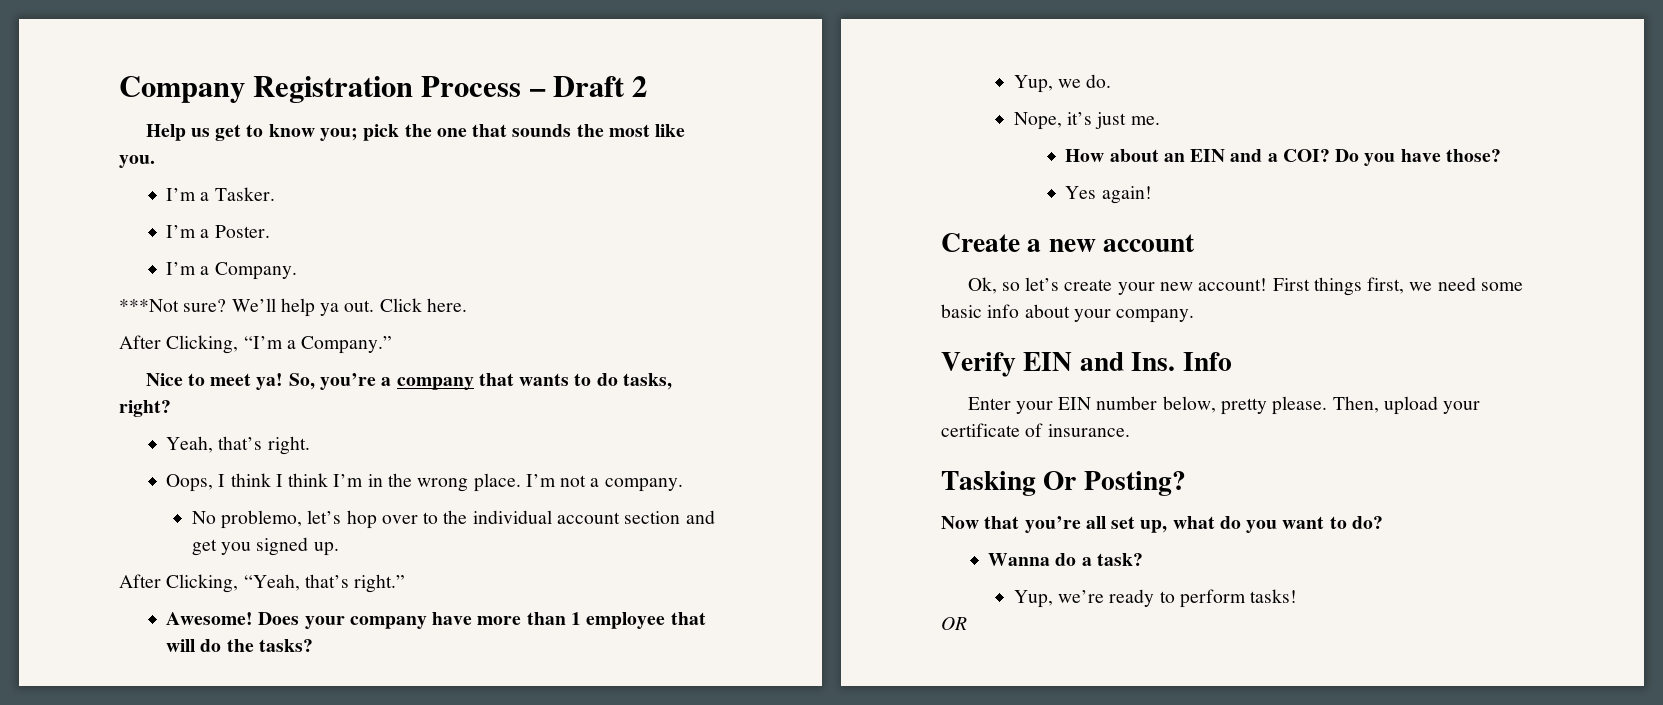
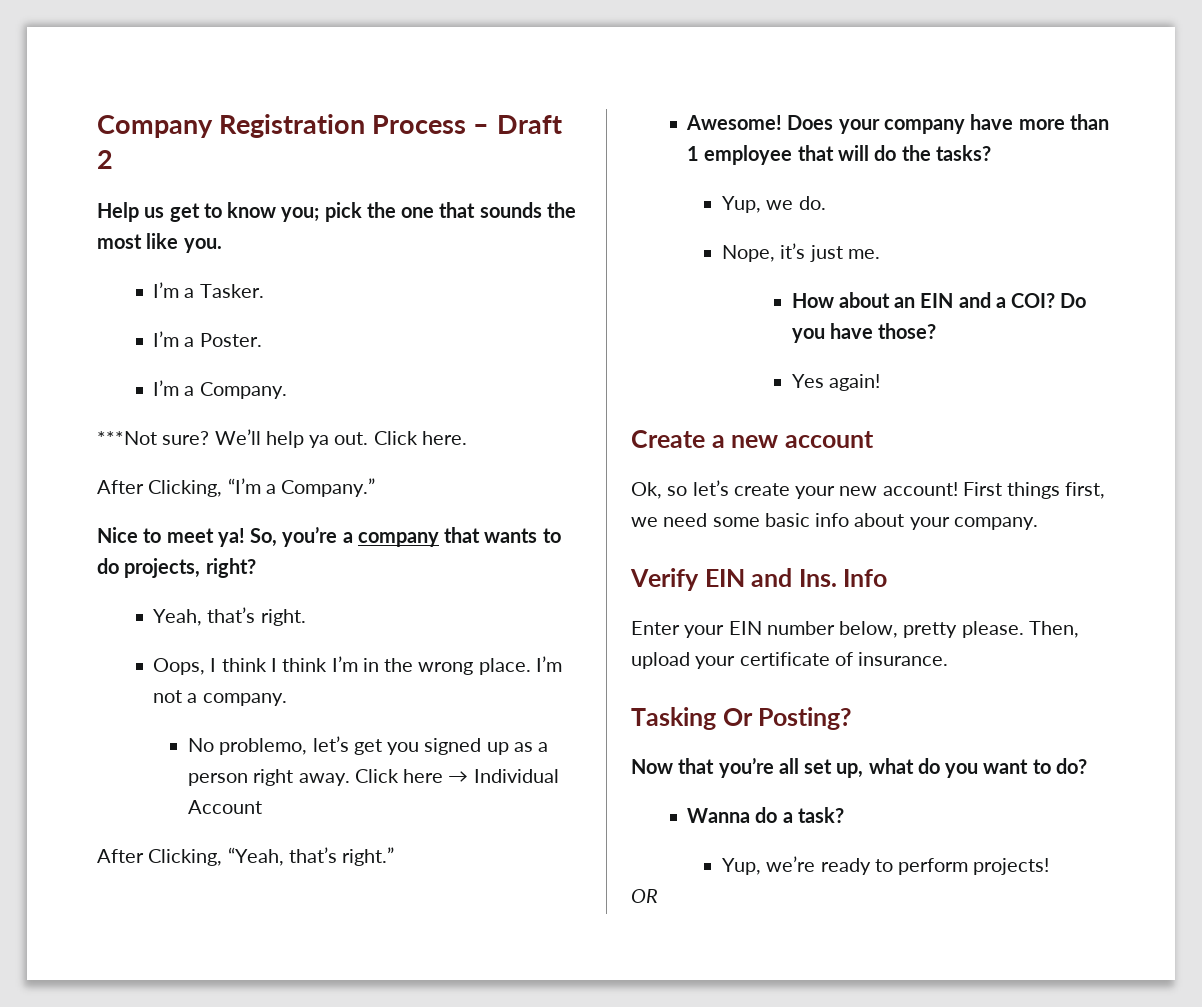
[622,373,672,390] tasks, -> [124,558,201,578] projects,
[346,510,715,529] [191,537,339,556] hop over to the individual account section and get you signed up. -> [353,738,549,755] [187,769,559,786] [187,800,262,814] get you signed up as a person right away. Click here → Individual Account
[1250,589,1298,603] tasks! -> [973,858,1050,875] projects!

